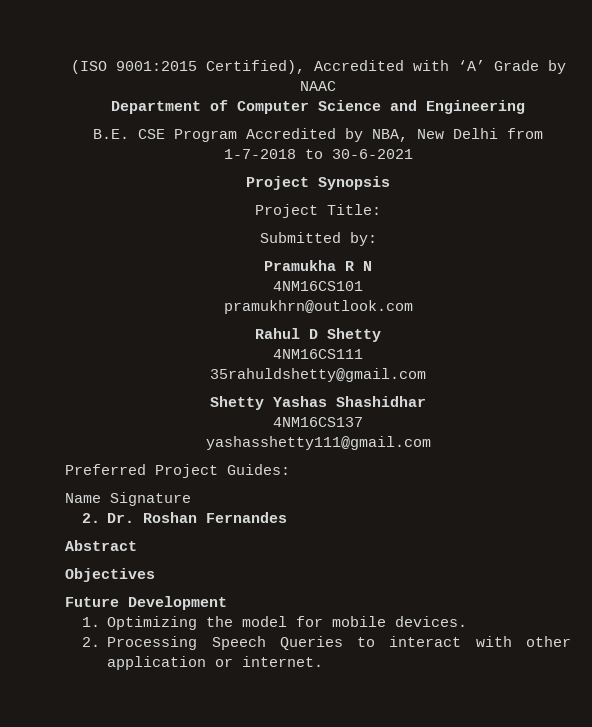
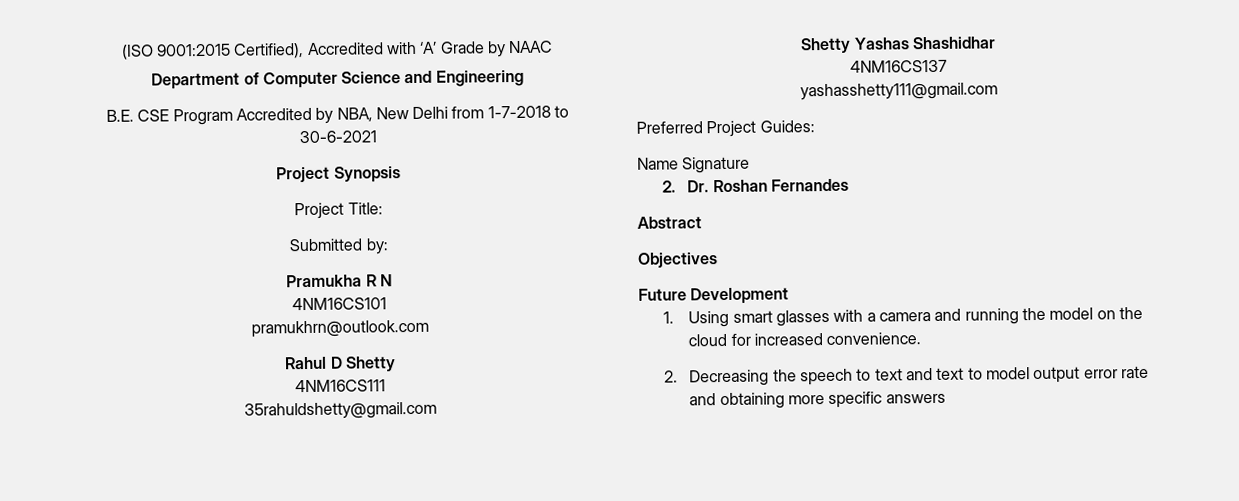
[107,616,468,630] [81,636,571,650] [107,656,324,670] Optimizing the model for mobile devices. // 2. Processing Speech Queries to interact with other application or internet. -> [688,306,1143,328] [688,332,922,347] [664,365,1149,387] [689,391,946,410] Using smart glasses with a camera and running the model on the cloud for increased convenience. // 2. Decreasing the speech to text and text to model output error rate and obtaining more specific answers

